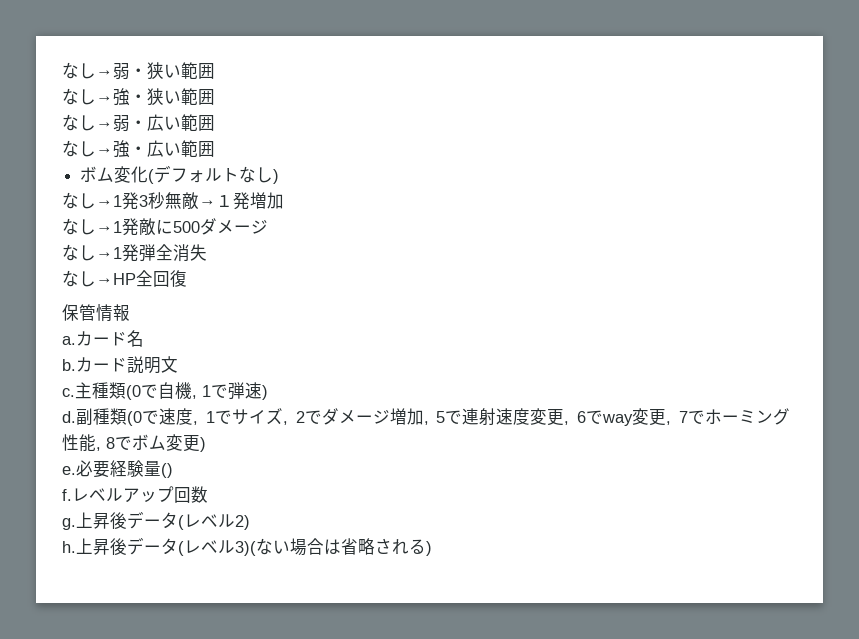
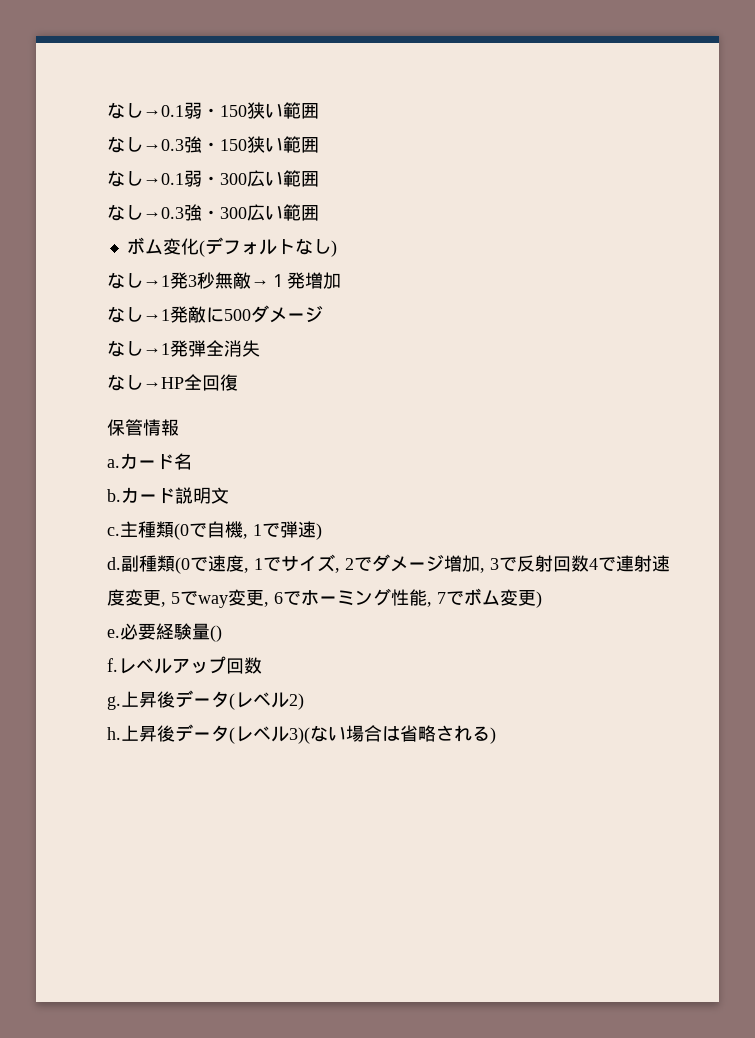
[62,62,215,80] [62,88,215,106] [62,114,147,132] なし→弱・狭い範囲 // なし→強・狭い範囲 // なし→弱・ -> [107,102,319,119] [107,136,319,153] [107,170,247,187] なし→0.1弱・150狭い範囲 // なし→0.3強・150狭い範囲 // なし→0.1弱・300
[96,140,147,158] →強・ -> [143,204,247,221] →0.3強・300
[436,411,446,423] 5 -> [490,555,598,572] 3で反射回数4
[577,411,587,423] 6 -> [171,592,180,604] 5
[679,411,688,423] 7 -> [274,592,283,604] 6
[106,437,115,449] 8 -> [437,592,446,604] 7

